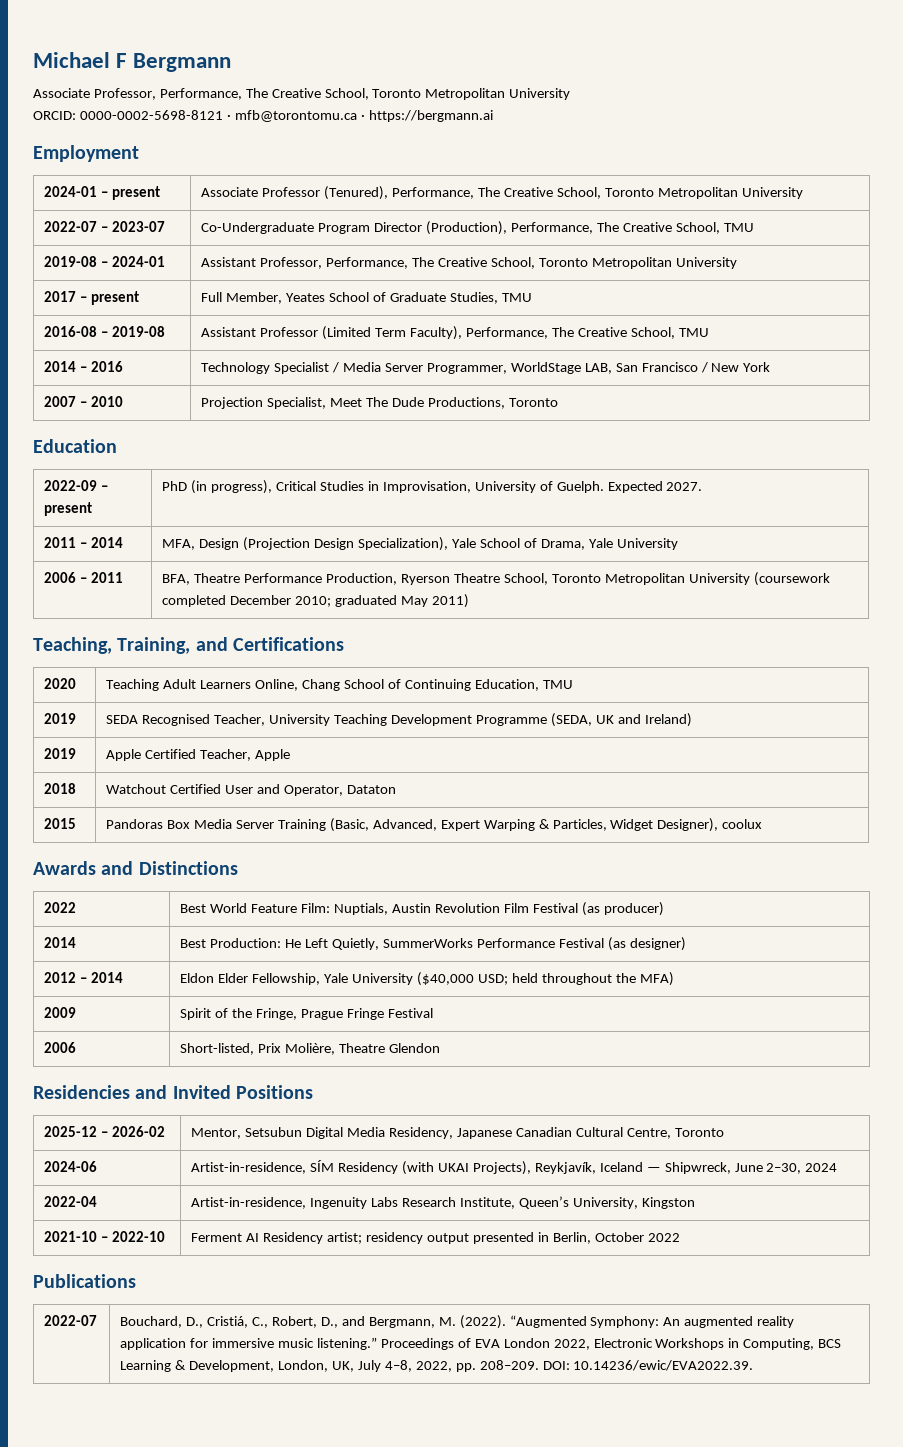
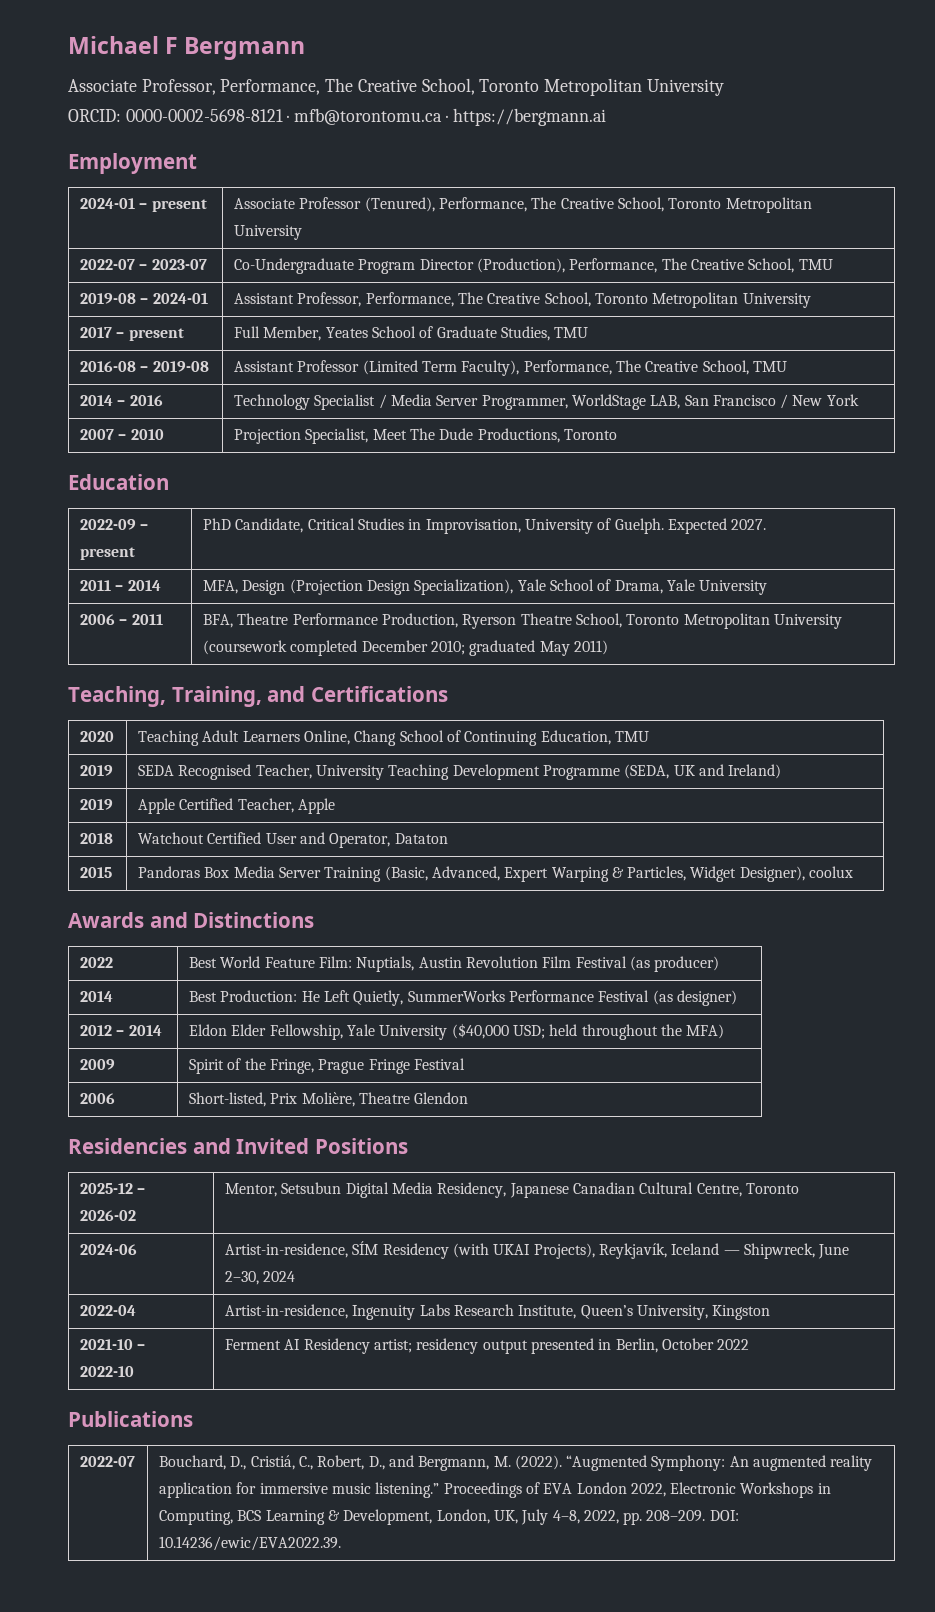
[191,480,273,494] (in progress), -> [235,518,304,533] Candidate,

